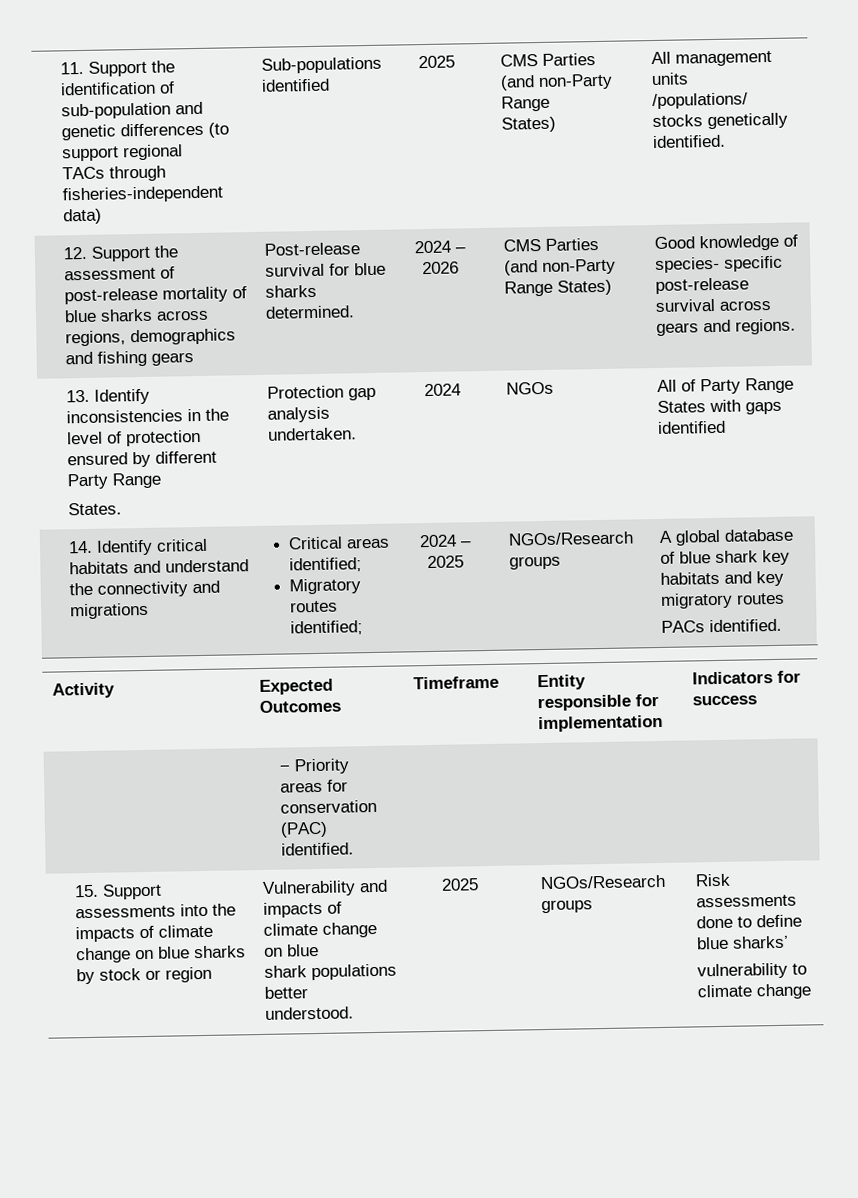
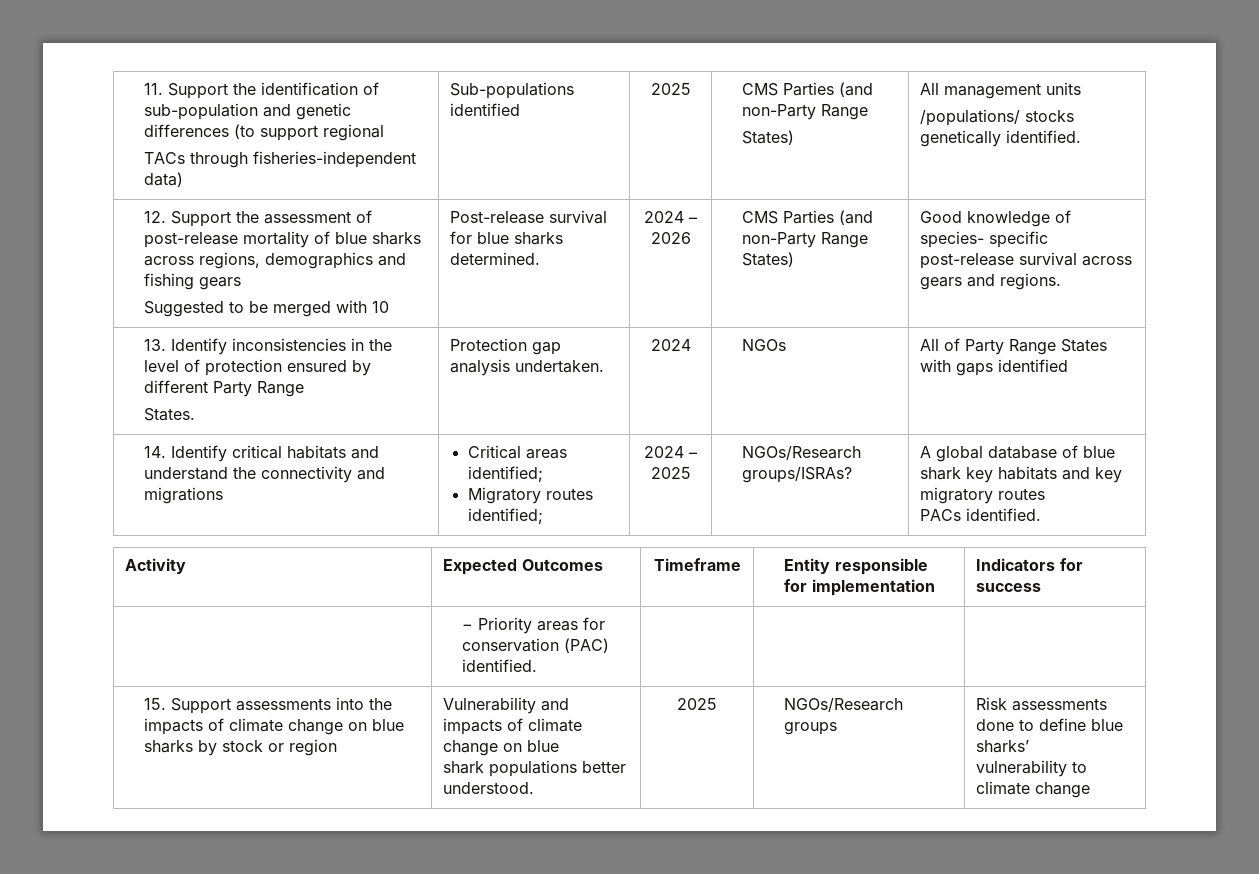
(194, 359) none -> [144,300,390,317] // Suggested to be merged with 10
[508,555,561,570] groups -> [742,467,853,483] groups/ISRAs?

